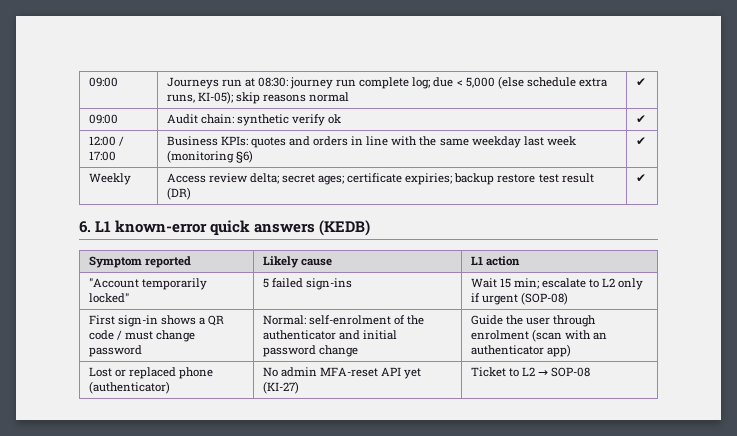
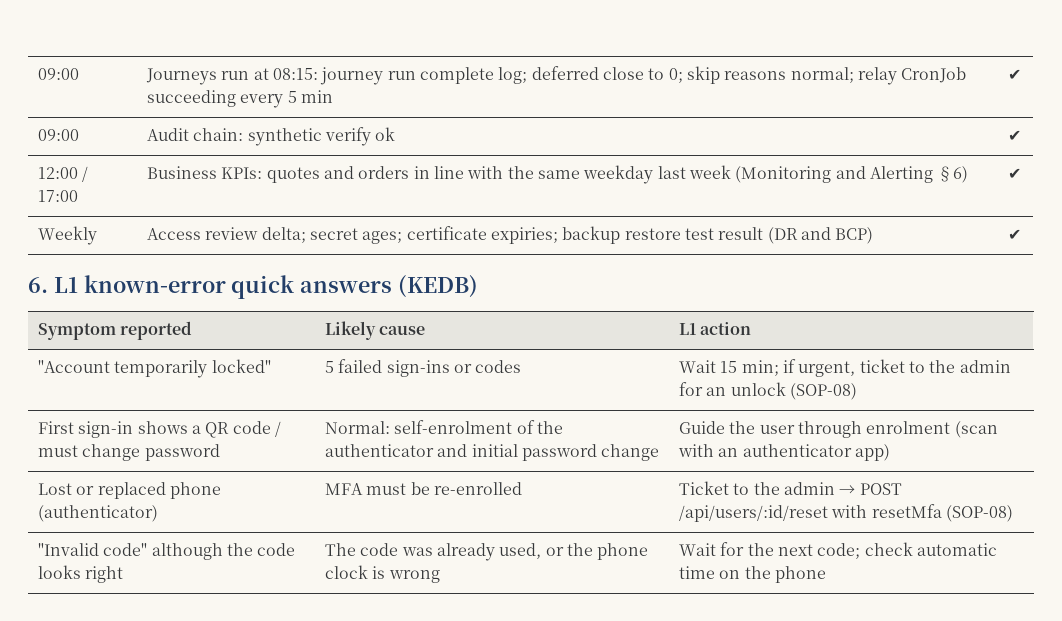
[257,77,288,87] 08:30: -> [273,68,319,80] 08:15:
[433,76,607,89] [166,91,349,104] due < 5,000 (else schedule extra runs, KI-05); skip reasons normal -> [531,66,967,85] [147,90,334,108] deferred close to 0; skip reasons normal; relay CronJob succeeding every 5 min
[166,150,234,163] (monitoring -> [735,166,933,183] (Monitoring and Alerting
[166,187,191,200] (DR) -> [767,227,874,244] (DR and BCP)
(352, 284) none -> [454,360,522,373] or codes
[541,278,644,290] [470,293,518,305] escalate to L2 only if urgent -> [783,359,1011,377] [679,382,786,396] if urgent, ticket to the admin for an unlock
[262,367,421,379] [262,381,299,394] [470,367,590,377] No admin MFA-reset API yet (KI-27) | Ticket to L2 → SOP-08 -> [325,482,523,495] [679,481,902,495] [679,504,1014,522] [38,543,296,560] [38,565,124,583] [325,543,649,561] [325,565,440,583] [679,542,998,559] [679,566,827,583] MFA must be re-enrolled | Ticket to the admin → POST /api/users/:id/reset with resetMfa (SOP-08) // "Invalid code" although the code looks right | The code was already used, or the phone clock is wrong | Wait for the next code; check automatic time on the phone

